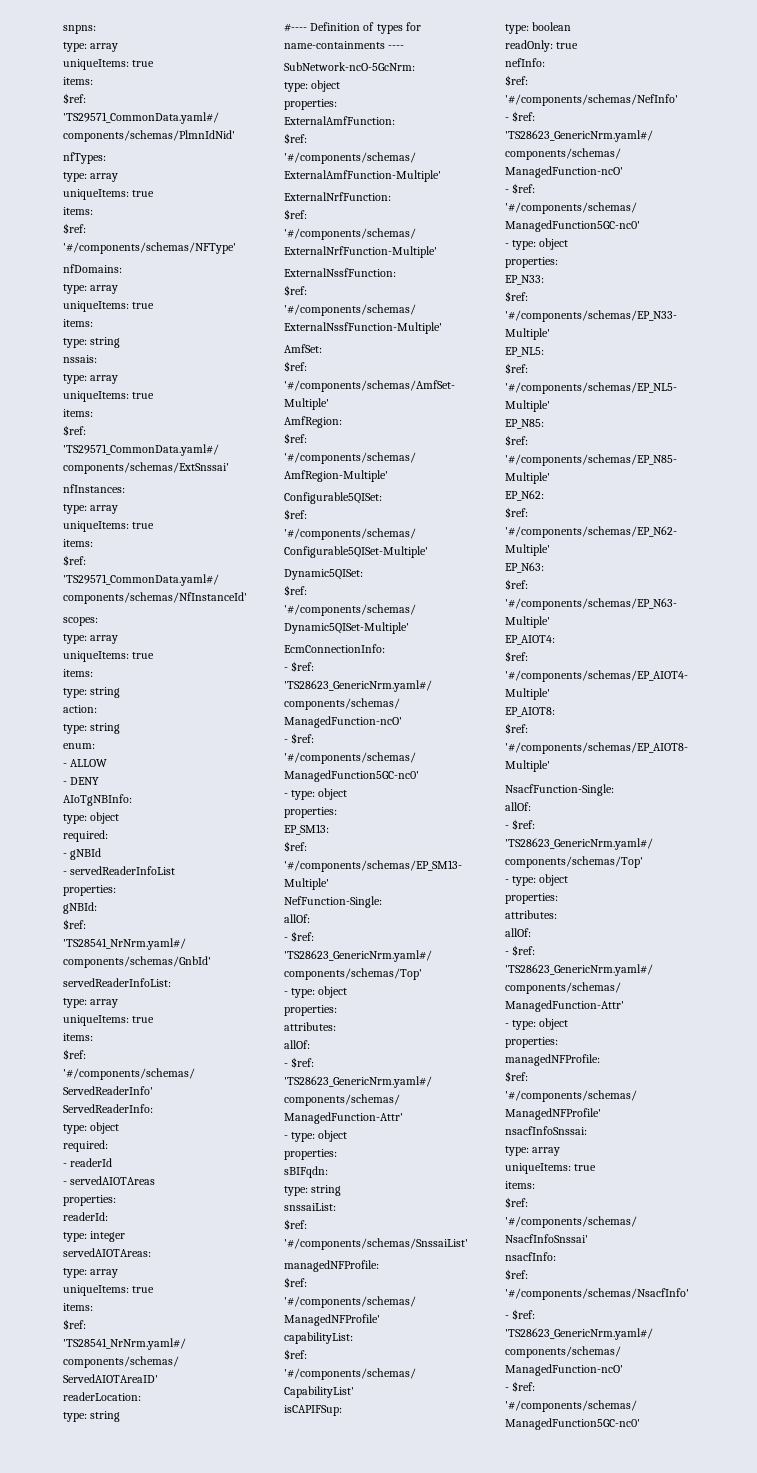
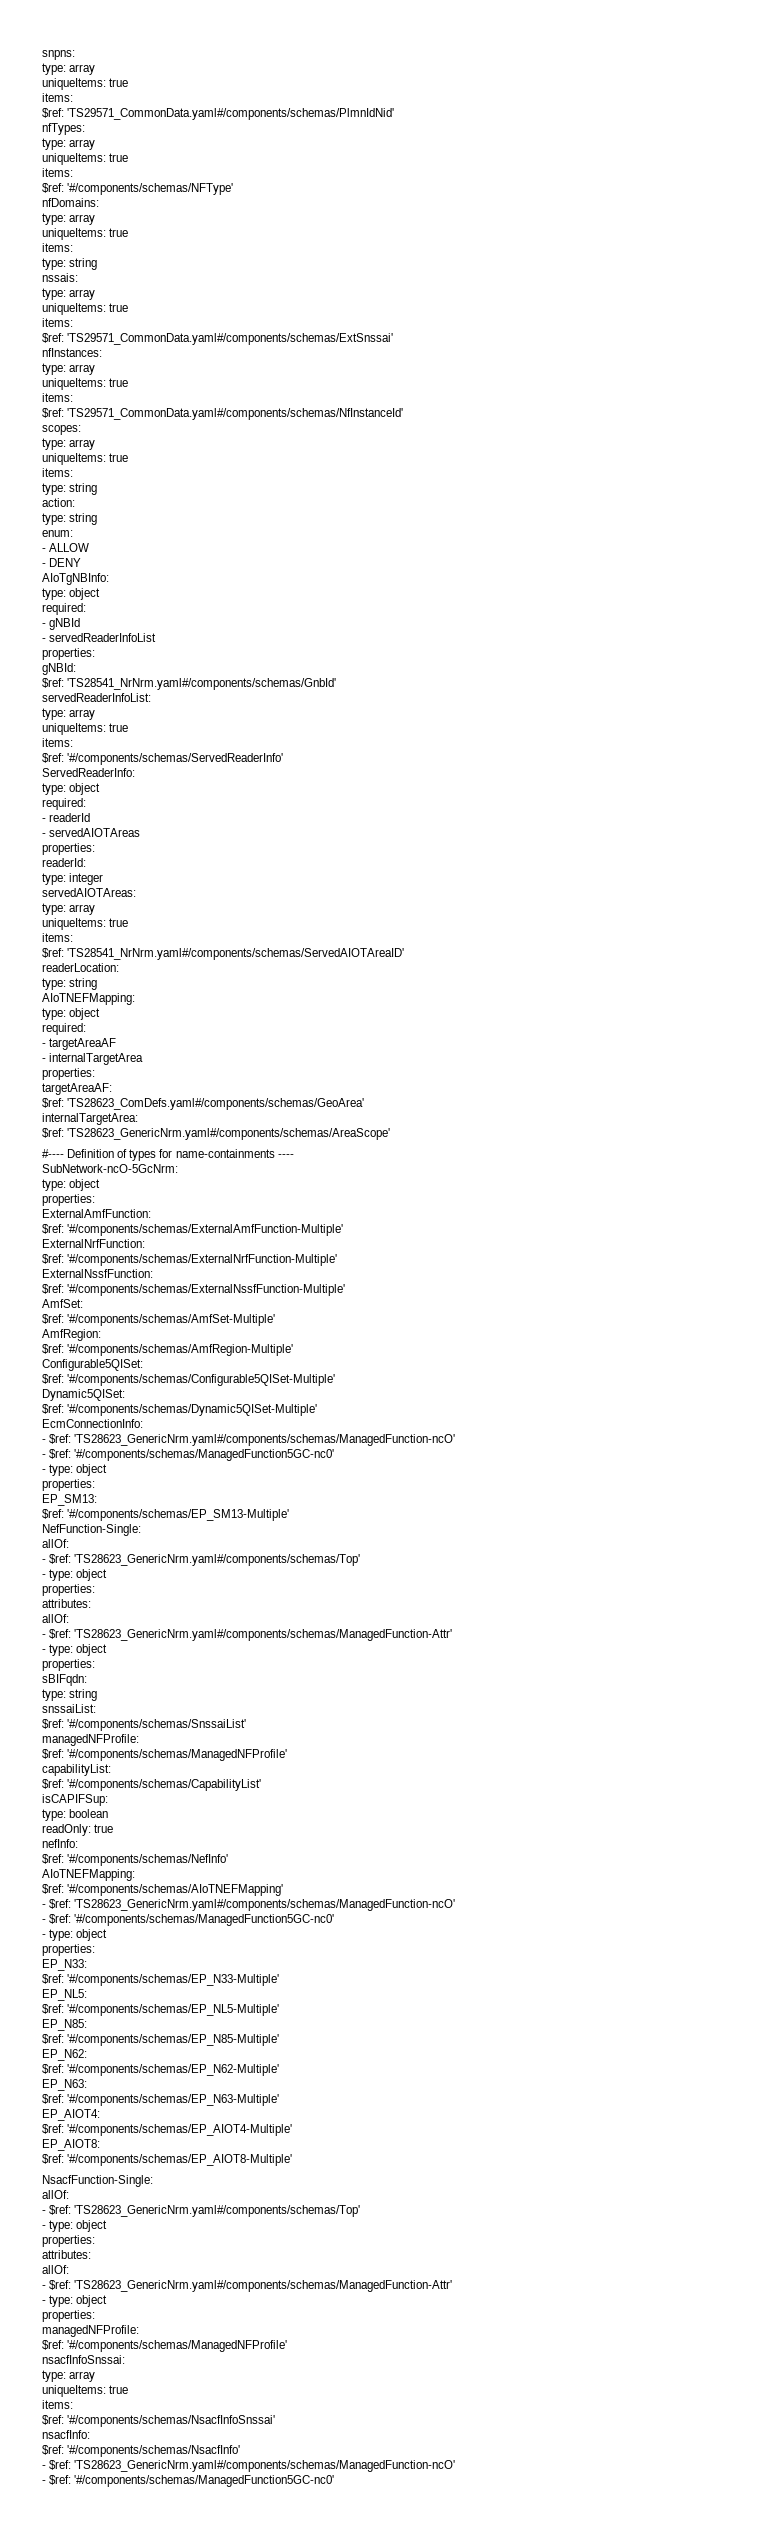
(121, 1416) none -> [42,993,135,1005] [42,1008,101,1020] [42,1023,86,1035] [42,1038,117,1050] [42,1053,144,1065] [42,1068,95,1080] [42,1083,112,1095] [42,1098,365,1110] [42,1113,138,1125] [42,1128,391,1140] // AIoTNEFMapping: // type: object // required: // - targetAreaAF // - internalTargetArea // properties: // targetAreaAF: // $ref: 'TS28623_ComDefs.yaml#/components/schemas/GeoArea' // internalTargetArea: // $ref: 'TS28623_GenericNrm.yaml#/components/schemas/AreaScope'
(678, 100) none -> [42,1869,135,1881] [42,1884,284,1896] // AIoTNEFMapping: // $ref: '#/components/schemas/AIoTNEFMapping'

